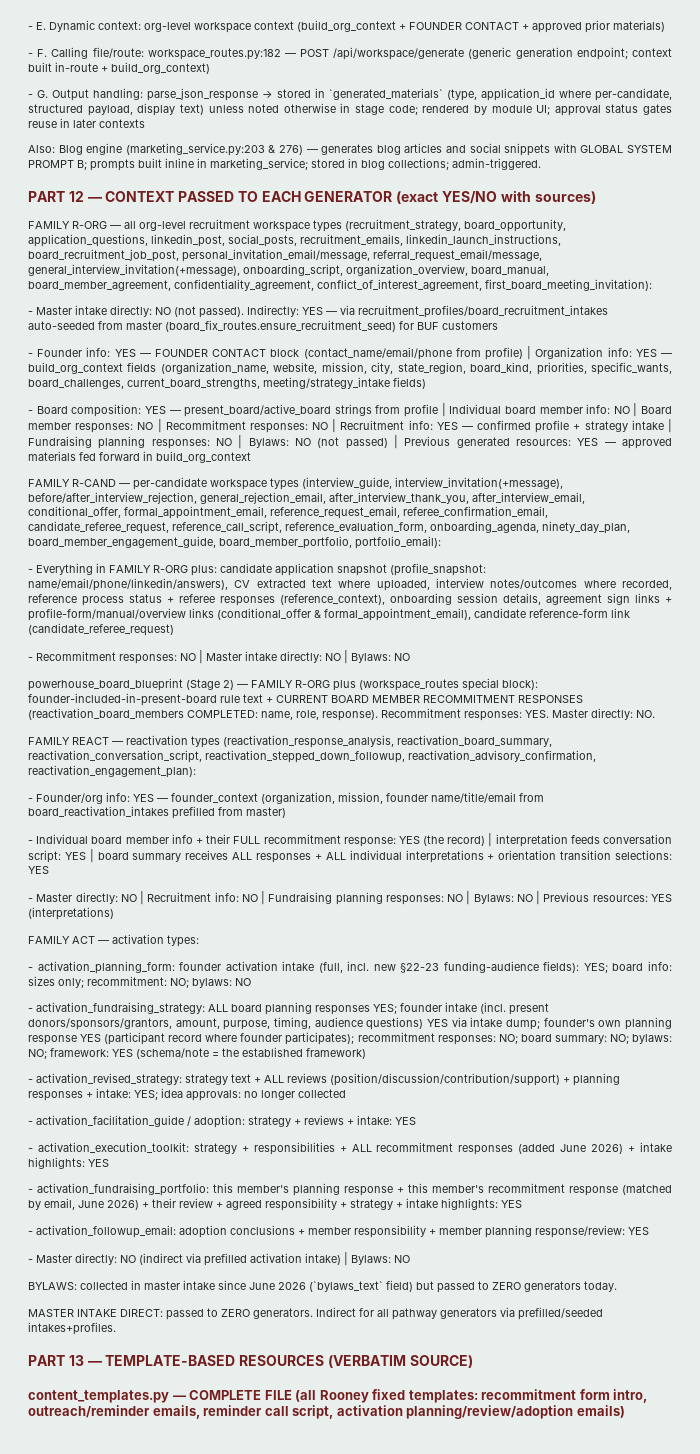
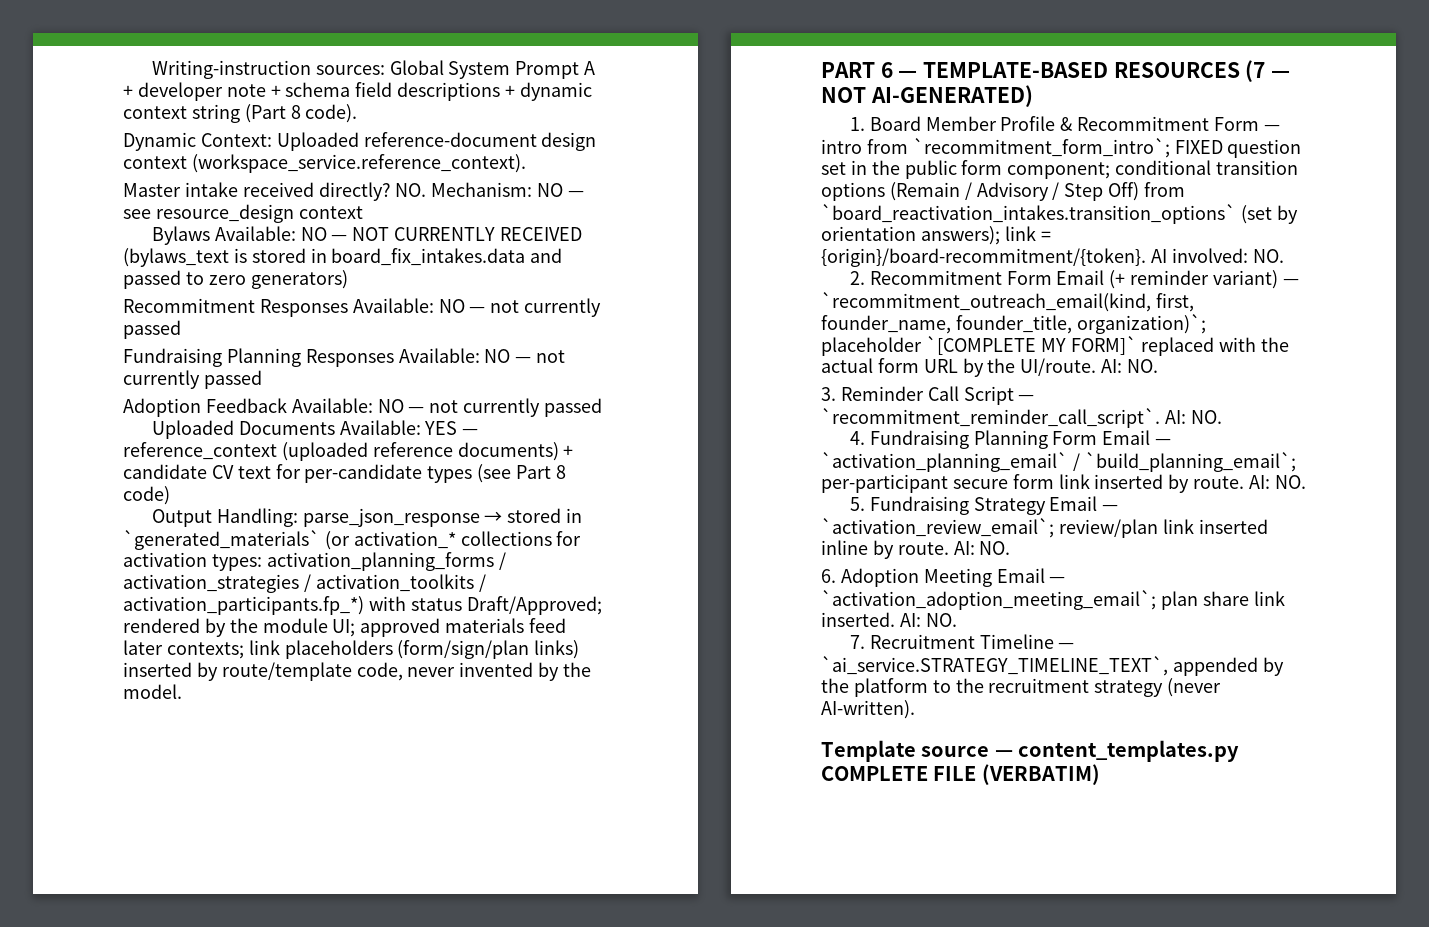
[28,20,665,33] [28,47,672,60] [28,62,210,74] [28,88,143,101] - E. Dynamic context: org-level workspace context (build_org_context + FOUNDER CONTACT + approved prior materials) // - F. Calling file/route: workspace_routes.py:182 — POST /api/workspace/generate (generic generation endpoint; context built in-route + build_org_context) // - G. Output handling: -> [151,60,596,79] [123,82,592,101] [123,104,358,123] [123,132,597,151] [123,154,526,173] [123,182,585,201] [123,204,363,223] [151,226,582,245] [123,248,563,267] [123,270,348,289] [123,298,602,317] [123,320,181,339] [123,348,566,367] [123,370,262,389] [123,398,603,417] [151,420,479,439] [123,442,574,461] [123,464,566,483] [123,486,170,505] [151,508,298,527] Writing-instruction sources: Global System Prompt A + developer note + schema field descriptions + dynamic context string (Part 8 code). // Dynamic Context: Uploaded reference-document design context (workspace_service.reference_context). // Master intake received directly? NO. Mechanism: NO — see resource_design context // Bylaws Available: NO — NOT CURRENTLY RECEIVED (bylaws_text is stored in board_fix_intakes.data and passed to zero generators) // Recommitment Responses Available: NO — not currently passed // Fundraising Planning Responses Available: NO — not currently passed // Adoption Feedback Available: NO — not currently passed // Uploaded Documents Available: YES — reference_context (uploaded reference documents) + candidate CV text for per-candidate types (see Part 8 code) // Output Handling:
[447,88,672,101] [28,103,418,116] (type, application_id where per-candidate, structured payload, display text) unless noted otherwise in stage code; -> [324,531,582,550] [123,552,506,571] [123,574,486,593] [123,596,602,615] (or activation_* collections for activation types: activation_planning_forms / activation_strategies / activation_toolkits / activation_participants.fp_*) with status Draft/Approved;
(487, 110) none -> [229,618,258,633] the
[554,104,672,116] [28,118,145,128] [28,143,673,156] [28,158,541,171] [28,190,596,204] [28,219,566,232] [28,234,561,247] [28,249,542,262] [28,264,549,277] [28,279,652,291] [28,305,608,318] [28,320,498,332] [28,346,672,360] [28,362,673,375] [28,377,426,389] [28,403,672,417] [28,419,672,433] [28,435,672,449] [28,451,251,463] [28,477,563,490] [28,492,585,504] [28,506,548,519] [28,521,630,534] [28,536,441,549] [28,563,486,576] [28,578,672,591] [28,593,672,606] [28,608,630,621] [28,623,174,636] [28,650,410,664] [28,678,538,691] [28,693,583,706] [28,708,655,721] [28,735,552,748] [28,750,596,763] [28,765,196,778] [28,792,544,804] [28,806,286,819] [28,833,672,847] [28,849,672,863] [28,866,49,874] [28,891,672,905] [28,907,114,920] [28,934,199,947] [28,961,673,974] [28,976,251,988] [28,1002,549,1015] [28,1017,672,1030] [28,1032,673,1045] [28,1047,366,1059] [28,1073,620,1086] [28,1088,346,1101] [28,1115,416,1128] [28,1142,672,1155] [28,1157,109,1169] [28,1183,672,1196] [28,1198,522,1211] [28,1225,649,1238] [28,1252,410,1266] [28,1280,617,1293] [28,1307,603,1320] [28,1322,116,1335] [28,1355,473,1368] [28,1389,648,1403] [28,1405,625,1419] approval status gates reuse in later contexts // Also: Blog engine (marketing_service.py:203 & 276) — generates blog articles and social snippets with GLOBAL SYSTEM PROMPT B; prompts built inline in marketing_service; stored in blog collections; admin-triggered. // PART 12 — CONTEXT PASSED TO EACH GENERATOR (exact YES/NO with sources) // FAMILY R-ORG — all org-level recruitment workspace types (recruitment_strategy, board_opportunity, application_questions, linkedin_post, social_posts, recruitment_emails, linkedin_launch_instructions, board_recruitment_job_post, personal_invitation_email/message, referral_request_email/message, general_interview_invitation(+message), onboarding_script, organization_overview, board_manual, board_member_agreement, confidentiality_agreement, conflict_of_interest_agreement, first_board_meeting_invitation): // - Master intake directly: NO (not passed). Indirectly: YES — via recruitment_profiles/board_recruitment_intakes auto-seeded from master (board_fix_routes.ensure_recruitment_seed) for BUF customers // - Founder info: YES — FOUNDER CONTACT block (contact_name/email/phone from profile) | Organization info: YES — build_org_context fields (organization_name, website, mission, city, state_region, board_kind, priorities, specific_wants, board_challenges, current_board_strengths, meeting/strategy_intake fields) // - Board composition: YES — present_board/active_board strings from profile | Individual board member info: NO | Board member responses: NO | Recommitment responses: NO | Recruitment info: YES — confirmed profile + strategy intake | Fundraising planning responses: NO | Bylaws: NO (not passed) | Previous generated resources: YES — approved materials fed forward in build_org_context // FAMILY R-CAND — per-candidate workspace types (interview_guide, interview_invitation(+message), before/after_interview_rejection, general_rejection_email, after_interview_thank_you, after_interview_email, conditional_offer, formal_appointment_email, reference_request_email, referee_confirmation_email, candidate_referee_request, reference_call_script, reference_evaluation_form, onboarding_agenda, ninety_day_plan, board_member_engagement_guide, board_member_portfolio, portfolio_email): // - Everything in FAMILY R-ORG plus: candidate application snapshot (profile_snapshot: name/email/phone/linkedin/answers), CV extracted text where uploaded, interview notes/outcomes where recorded, reference process status + referee responses (reference_context), onboarding session details, agreement sign links + profile-form/manual/overview links (conditional_offer & formal_appointment_email), candidate reference-form link (candidate_referee_request) // - Recommitment responses: NO | Master intake directly: NO | Bylaws: NO // powerhouse_board_blueprint (Stage 2) — FAMILY R-ORG plus (workspace_routes special block): founder-included-in-present-board rule text + CURRENT BOARD MEMBER RECOMMITMENT RESPONSES (reactivation_board_members COMPLETED: name, role, response). Recommitment responses: YES. Master directly: NO. // FAMILY REACT — reactivation types (reactivation_response_analysis, reactivation_board_summary, reactivation_conversation_script, reactivation_stepped_down_followup, reactivation_advisory_confirmation, reactivation_engagement_plan): // - Founder/org info: YES — founder_context (organization, mission, founder name/title/email from board_reactivation_intakes prefilled from master) // - Individual board member info + their FULL recommitment response: YES (the record) | interpretation feeds conversation script: YES | board summary receives ALL responses + ALL individual interpretations + orientation transition selections: YES // - Master directly: NO | Recruitment info: NO | Fundraising planning responses: NO | Bylaws: NO | Previous resources: YES (interpretations) // FAMILY ACT — activation types: // - activation_planning_form: founder activation intake (full, incl. new §22-23 funding-audience fields): YES; board info: sizes only; recommitment: NO; bylaws: NO // - activation_fundraising_strategy: ALL board planning responses YES; founder intake (incl. present donors/sponsors/grantors, amount, purpose, timing, audience questions) YES via intake dump; founder's own planning response YES (participant record where founder participates); recommitment responses: NO; board summary: NO; bylaws: NO; framework: YES (schema/note = the established framework) // - activation_revised_strategy: strategy text + ALL reviews (position/discussion/contribution/support) + planning responses + intake: YES; idea approvals: no longer collected // - activation_facilitation_guide / adoption: strategy + reviews + intake: YES // - activation_execution_toolkit: strategy + responsibilities + ALL recommitment responses (added June 2026) + intake highlights: YES // - activation_fundraising_portfolio: this member's planning response + this member's recommitment response (matched by email, June 2026) + their review + agreed responsibility + strategy + intake highlights: YES // - activation_followup_email: adoption conclusions + member responsibility + member planning response/review: YES // - Master directly: NO (indirect via prefilled activation intake) | Bylaws: NO // BYLAWS: collected in master intake since June 2026 (`bylaws_text` field) but passed to ZERO generators today. // MASTER INTAKE DIRECT: passed to ZERO generators. Indirect for all pathway generators via prefilled/seeded intakes+profiles. // PART 13 — TEMPLATE-BASED RESOURCES (VERBATIM SOURCE) // content_templates.py — COMPLETE FILE (all Rooney fixed templates: recommitment form intro, outreach/reminder emails, reminder call script, activation planning/review/adoption emails) -> [360,618,567,637] [123,640,580,659] [123,662,592,681] [123,684,182,699] [821,60,1291,82] [821,85,1033,107] [849,116,1280,131] [821,138,1302,158] [821,160,1299,179] [821,182,1186,201] [821,204,1298,224] [821,226,1051,245] [821,248,1284,267] [849,270,1299,289] [821,292,1194,312] [821,314,1206,334] [821,336,1290,356] [821,358,1159,377] [821,386,1035,405] [821,408,1222,428] [849,430,1172,449] [821,452,1296,472] [821,474,1306,493] [849,496,1119,515] [821,518,1268,538] [821,540,1011,559] [821,568,1066,587] [821,590,1285,610] [821,612,957,627] [849,634,1075,649] [821,656,1284,676] [821,678,1222,697] [821,700,915,719] [821,740,1240,762] [821,764,1100,785] approved materials feed later contexts; link placeholders (form/sign/plan links) inserted by route/template code, never invented by the model. // PART 6 — TEMPLATE-BASED RESOURCES (7 — NOT AI-GENERATED) // 1. Board Member Profile & Recommitment Form — intro from `recommitment_form_intro`; FIXED question set in the public form component; conditional transition options (Remain / Advisory / Step Off) from `board_reactivation_intakes.transition_options` (set by orientation answers); link = {origin}/board-recommitment/{token}. AI involved: NO. // 2. Recommitment Form Email (+ reminder variant) — `recommitment_outreach_email(kind, first, founder_name, founder_title, organization)`; placeholder `[COMPLETE MY FORM]` replaced with the actual form URL by the UI/route. AI: NO. // 3. Reminder Call Script — `recommitment_reminder_call_script`. AI: NO. // 4. Fundraising Planning Form Email — `activation_planning_email` / `build_planning_email`; per-participant secure form link inserted by route. AI: NO. // 5. Fundraising Strategy Email — `activation_review_email`; review/plan link inserted inline by route. AI: NO. // 6. Adoption Meeting Email — `activation_adoption_meeting_email`; plan share link inserted. AI: NO. // 7. Recruitment Timeline — `ai_service.STRATEGY_TIMELINE_TEXT`, appended by the platform to the recruitment strategy (never AI-written). // Template source — content_templates.py COMPLETE FILE (VERBATIM)

